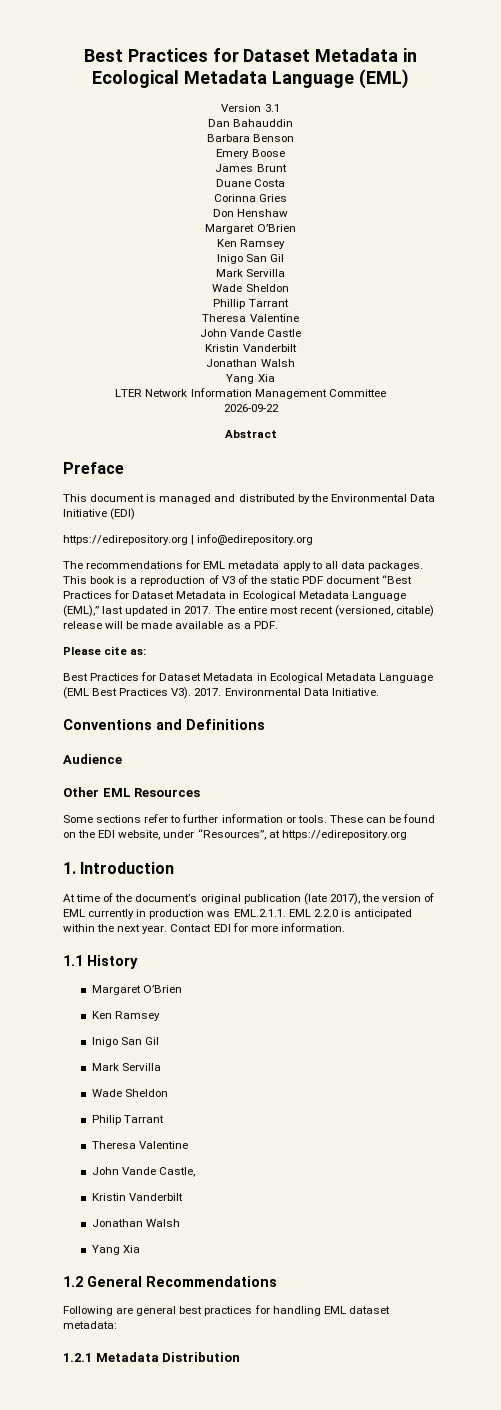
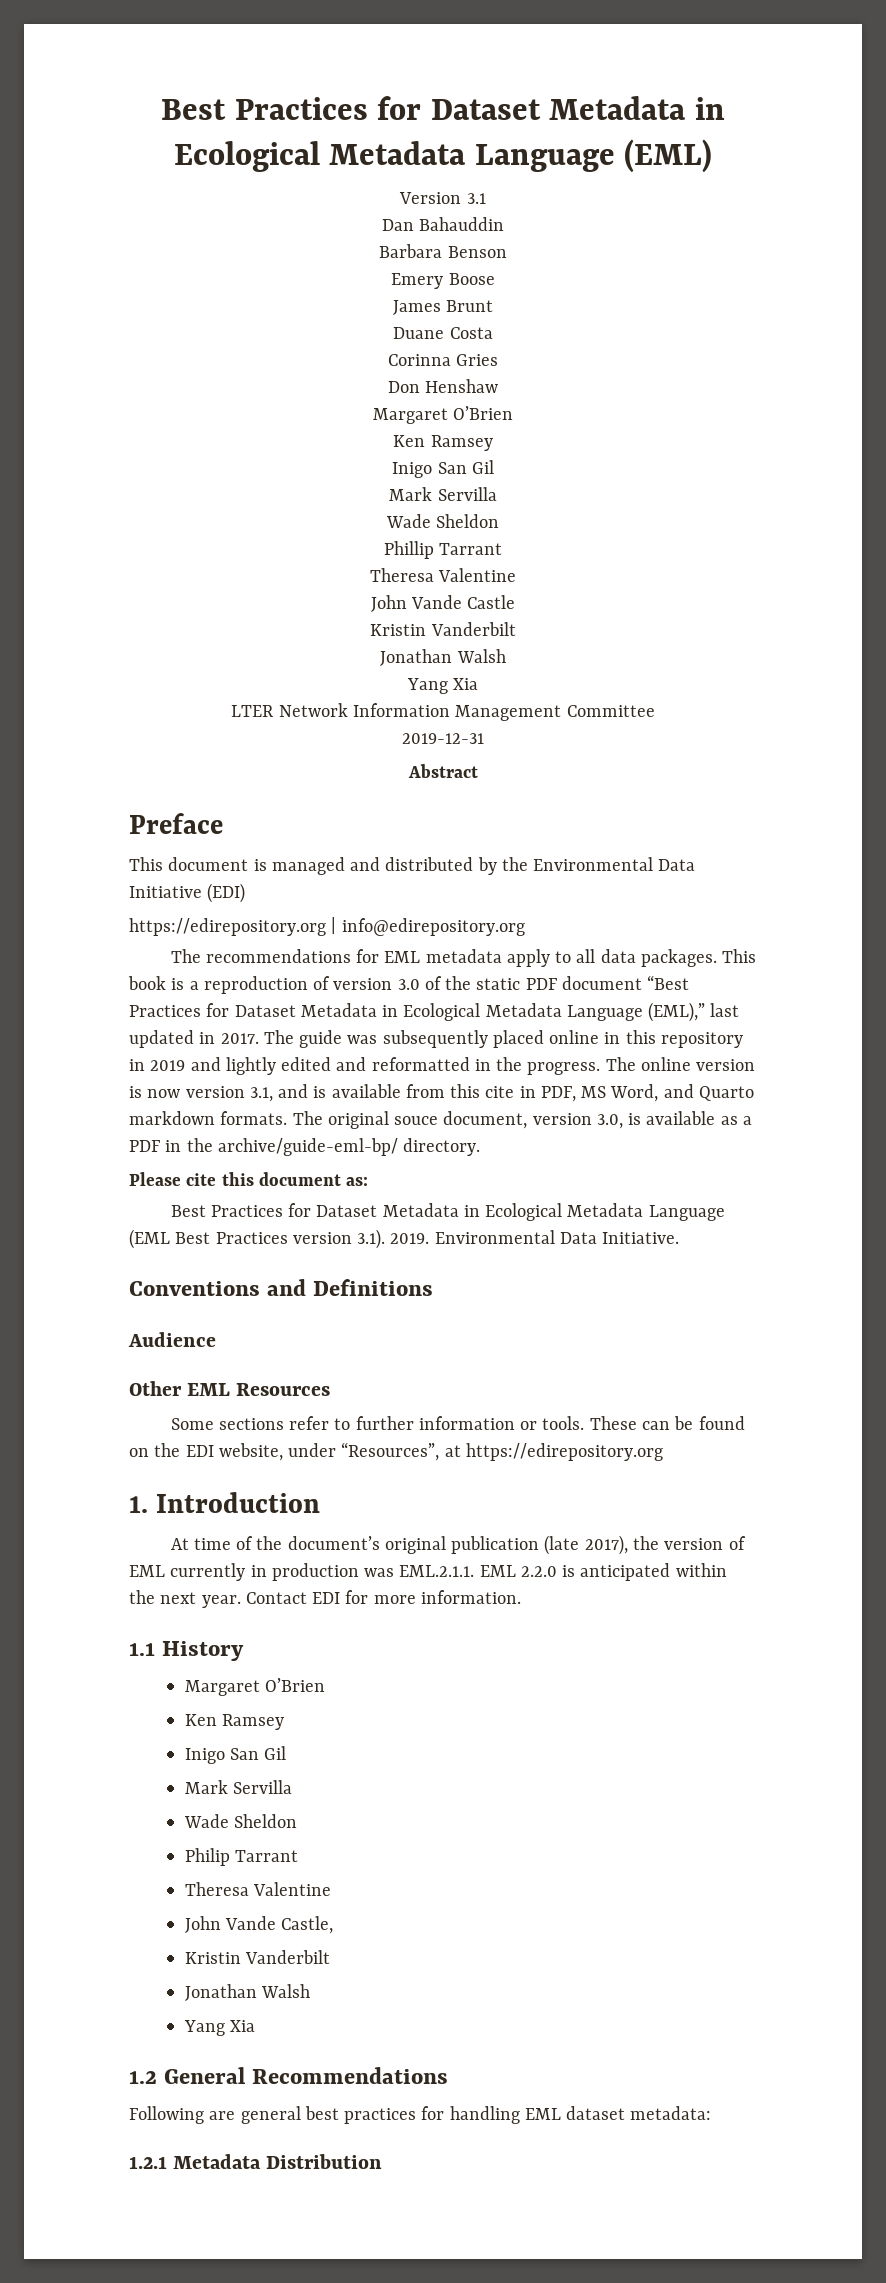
[223,404,279,412] 2026-09-22 -> [402,733,484,744] 2019-12-31
[221,576,235,584] V3 -> [333,978,420,990] version 3.0
[237,605,435,617] [63,621,278,629] entire most recent (versioned, citable) release will be made available as a PDF. -> [299,1030,743,1048] [129,1057,756,1075] [129,1084,754,1102] [129,1111,752,1129] [129,1138,481,1156] guide was subsequently placed online in this repository in 2019 and lightly edited and reformatted in the progress. The online version is now version 3.1, and is available from this cite in PDF, MS Word, and Quarto markdown formats. The original souce document, version 3.0, is available as a PDF in the archive/guide-eml-bp/ directory.
(128, 650) none -> [221,1172,341,1186] this document
[171,687,222,699] V3). 2017. -> [292,1229,430,1249] version 3.1). 2019.

